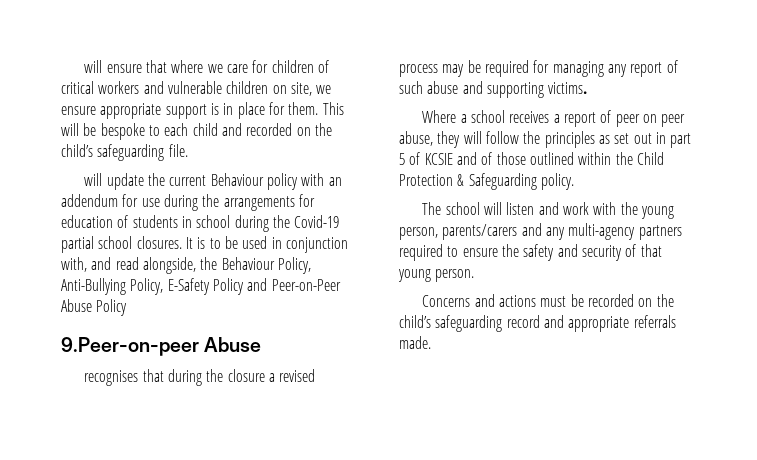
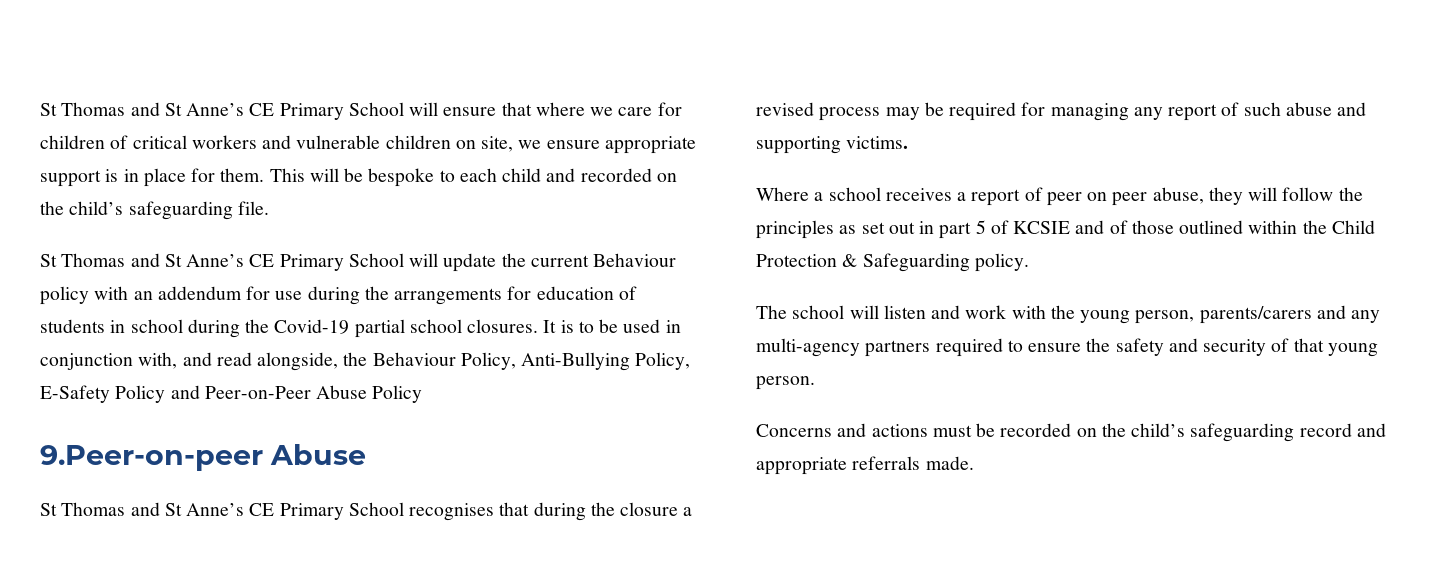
(84, 66) none -> [40,102,404,120] St Thomas and St Anne’s CE Primary School
(188, 150) none -> [40,253,404,271] St Thomas and St Anne’s CE Primary School
(262, 344) none -> [40,502,404,520] St Thomas and St Anne’s CE Primary School

